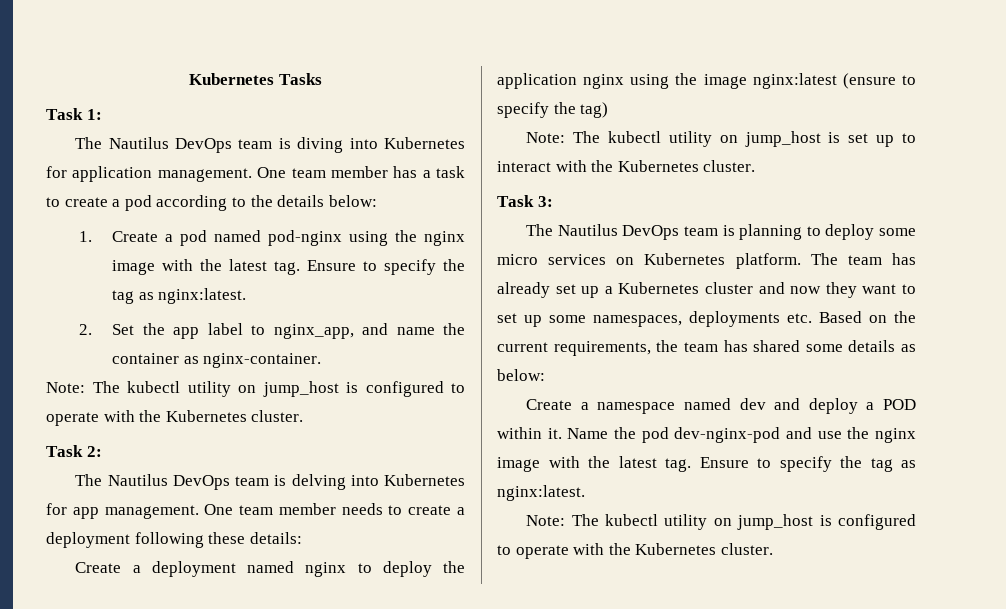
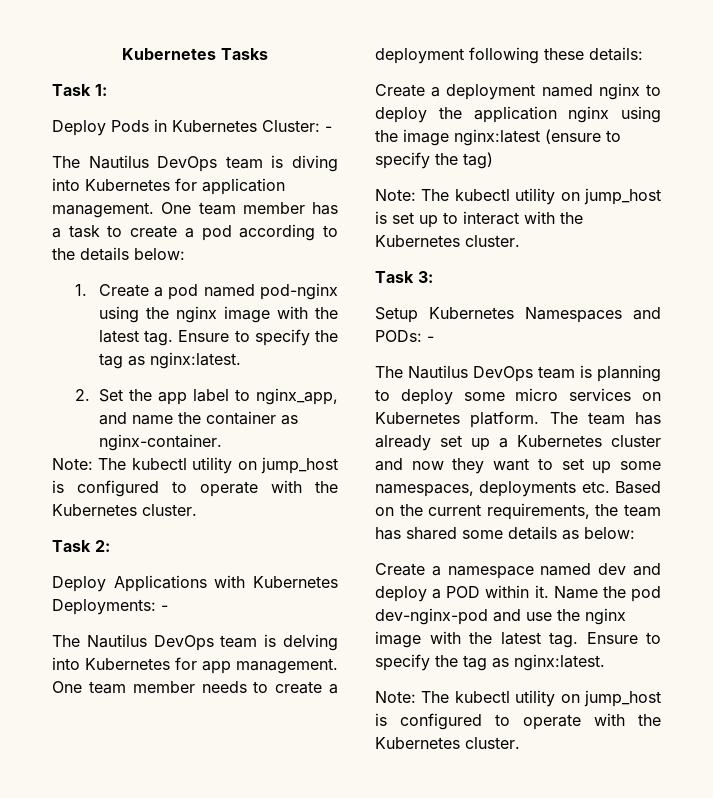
(102, 114) none -> [52,119,332,136] // Deploy Pods in Kubernetes Cluster: -
(102, 451) none -> [52,575,338,592] [52,599,168,615] // Deploy Applications with Kubernetes Deployments: -
(553, 201) none -> [375,307,661,323] [375,330,434,342] // Setup Kubernetes Namespaces and PODs: -

